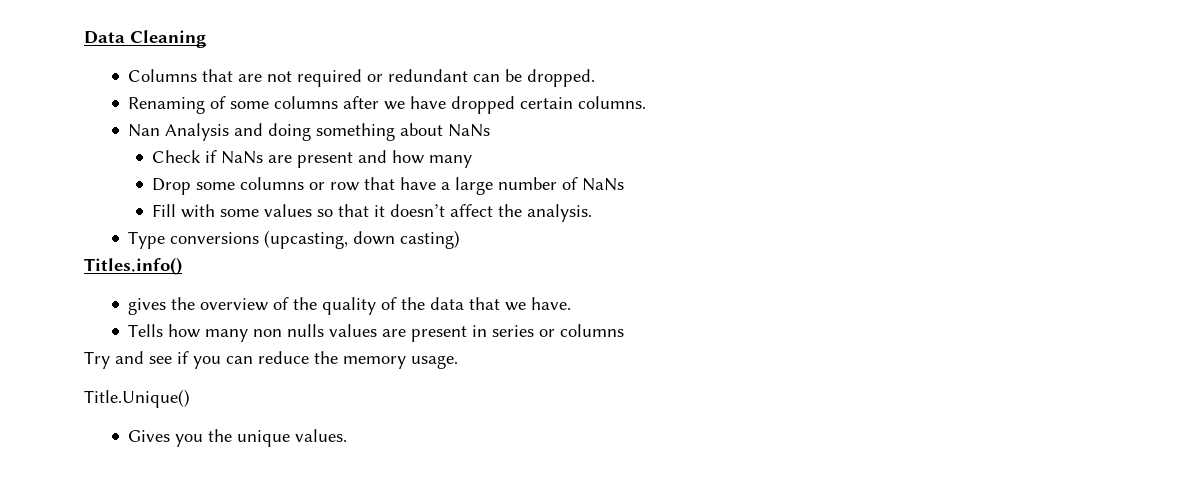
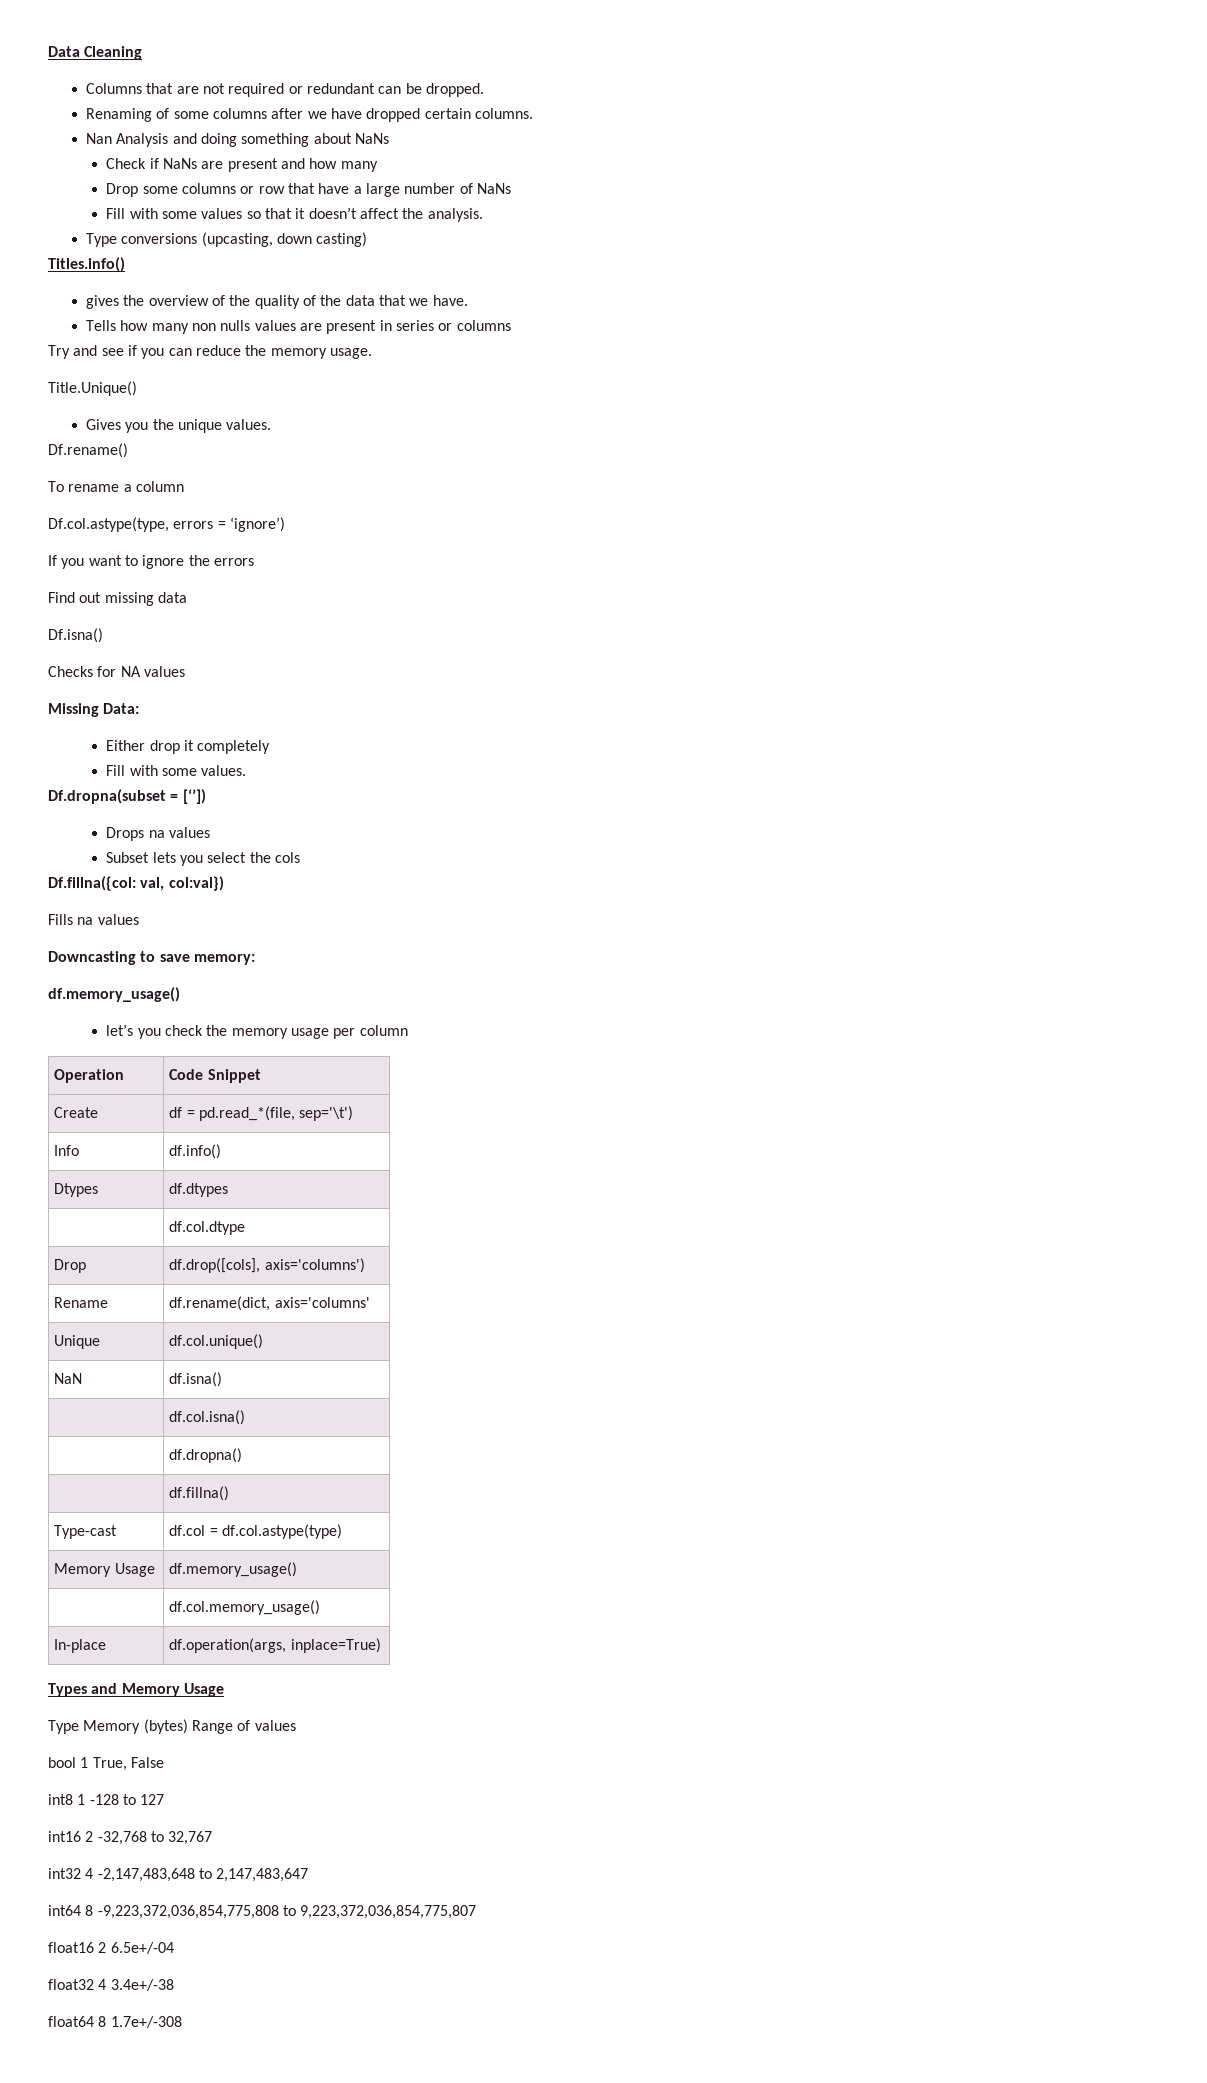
(348, 435) none -> [48,443,128,458] [48,481,184,492] [48,517,285,532] [48,555,254,569] [48,592,187,606] [48,628,103,643] [48,666,185,677] [48,703,140,717] [106,740,271,754] [106,765,247,776] [48,789,206,804] [106,827,211,841] [106,852,300,866] [48,876,224,891] [48,914,139,925] [48,951,255,965] [48,987,180,1002] [106,1024,408,1039] [54,1069,125,1083] [169,1069,261,1083] [54,1107,99,1118] [169,1106,354,1121] [54,1145,80,1156] [169,1144,222,1159] [54,1183,99,1197] [169,1183,229,1197] [169,1221,246,1235] [54,1259,87,1273] [169,1258,365,1273] [54,1297,109,1308] [169,1296,370,1311] [54,1335,101,1349] [169,1334,264,1349] [54,1373,83,1384] [169,1372,223,1387] [169,1410,246,1425] [169,1448,243,1463] [169,1486,230,1501] [54,1525,118,1539] [169,1524,343,1539] [54,1563,155,1577] [169,1562,298,1577] [169,1600,321,1615] [54,1639,107,1653] [169,1638,381,1653] [48,1683,224,1697] [48,1719,296,1734] [48,1757,164,1771] [48,1794,165,1805] [48,1831,213,1845] [48,1868,309,1882] [48,1905,477,1919] [48,1942,174,1954] [48,1979,174,1991] [48,2016,182,2028] // Df.rename() // To rename a column // Df.col.astype(type, errors = ‘ignore’) // If you want to ignore the errors // Find out missing data // Df.isna() // Checks for NA values // Missing Data: // Either drop it completely // Fill with some values. // Df.dropna(subset = [‘’]) // Drops na values // Subset lets you select the cols // Df.fillna({col: val, col:val}) // Fills na values // Downcasting to save memory: // df.memory_usage() // let’s you check the memory usage per column // Operation | Code Snippet // Create | df = pd.read_*(file, sep='\t') // Info | df.info() // Dtypes | df.dtypes // | df.col.dtype // Drop | df.drop([cols], axis='columns') // Rename | df.rename(dict, axis='columns' // Unique | df.col.unique() // NaN | df.isna() // | df.col.isna() // | df.dropna() // | df.fillna() // Type-cast | df.col = df.col.astype(type) // Memory Usage | df.memory_usage() // | df.col.memory_usage() // In-place | df.operation(args, inplace=True) // Types and Memory Usage // Type Memory (bytes) Range of values // bool 1 True, False // int8 1 -128 to 127 // int16 2 -32,768 to 32,767 // int32 4 -2,147,483,648 to 2,147,483,647 // int64 8 -9,223,372,036,854,775,808 to 9,223,372,036,854,775,807 // float16 2 6.5e+/-04 // float32 4 3.4e+/-38 // float64 8 1.7e+/-308

